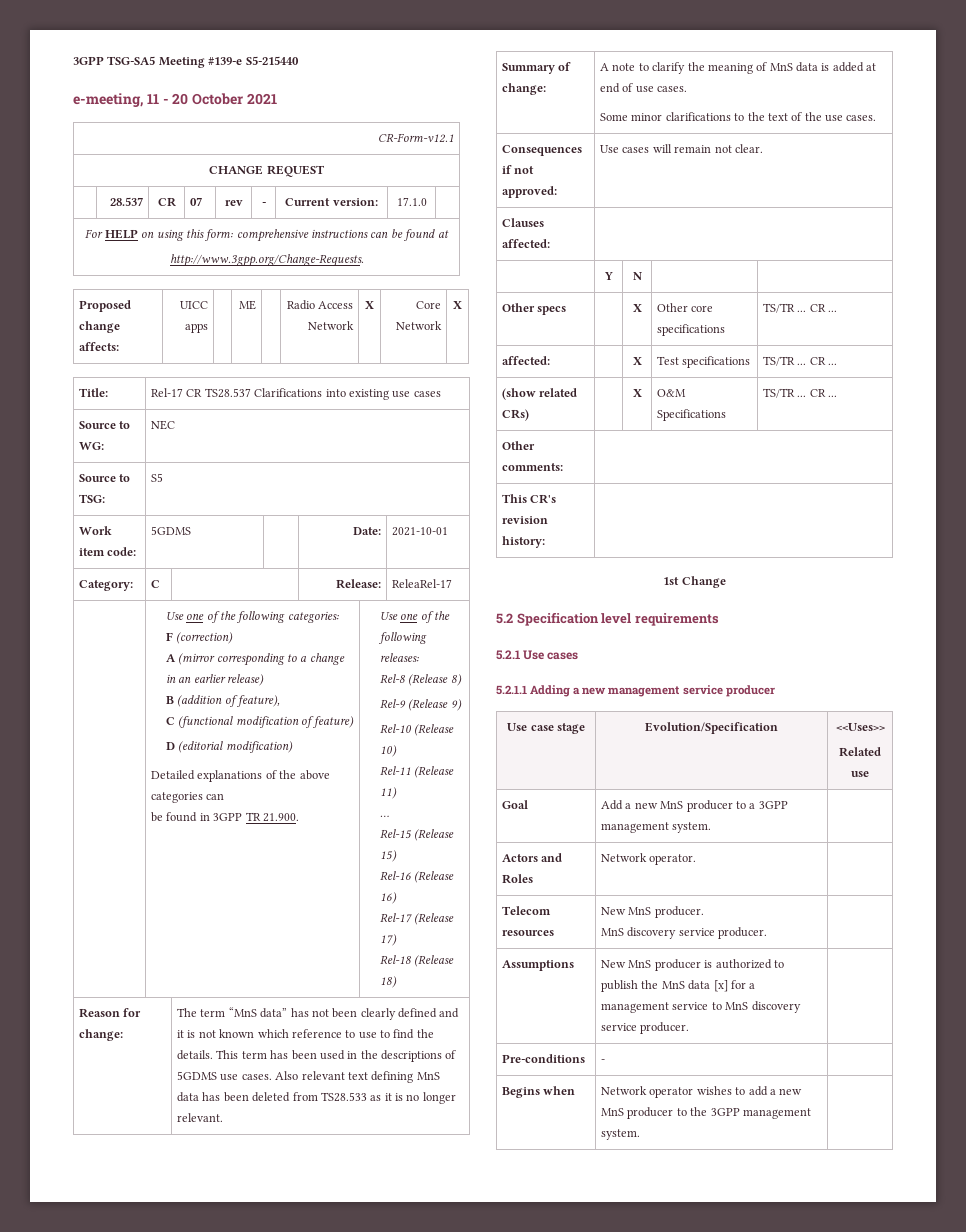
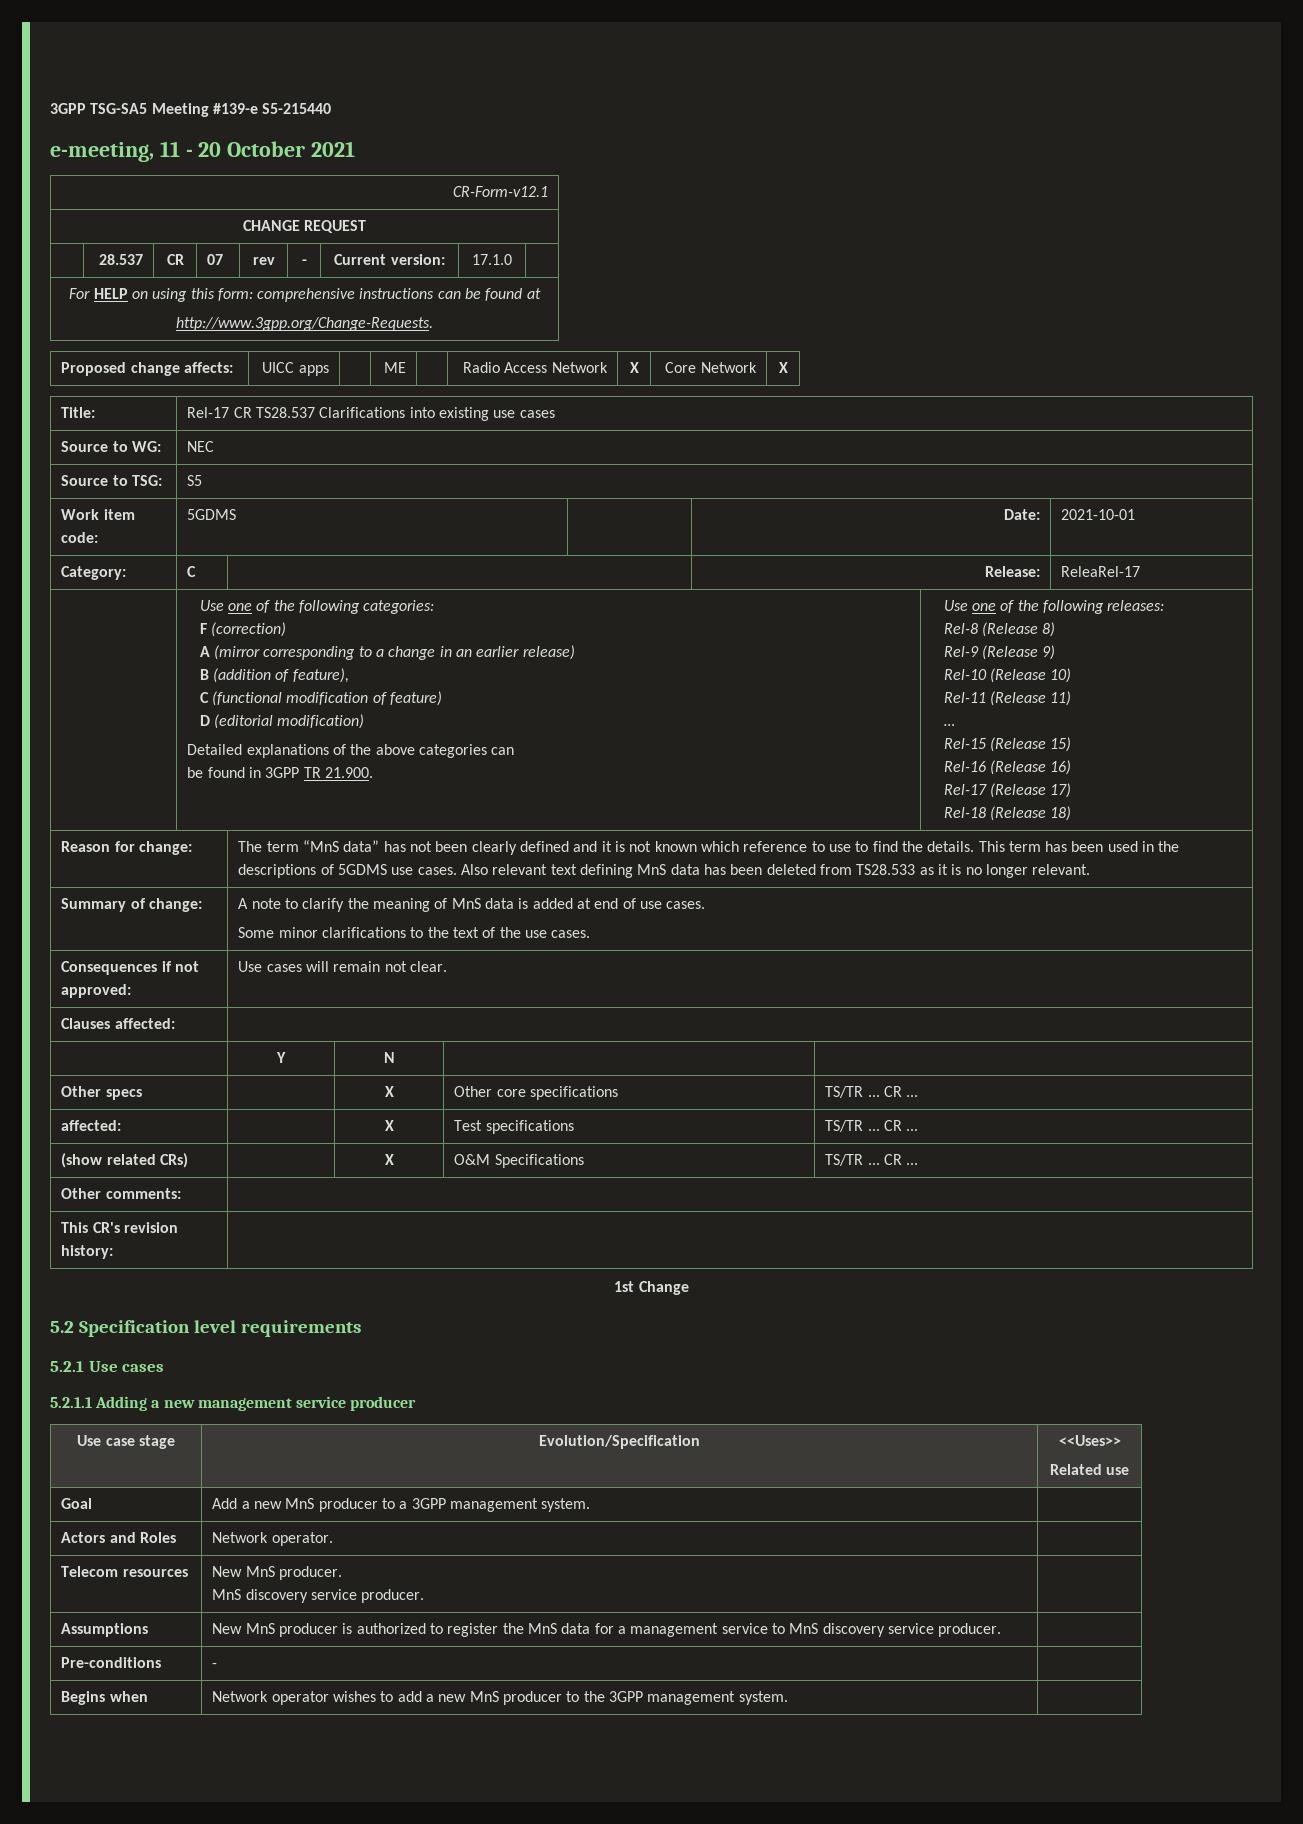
[601,980,639,992] publish -> [447,1623,499,1637] register
[713,980,728,992] [x] -> (591, 1628) none

